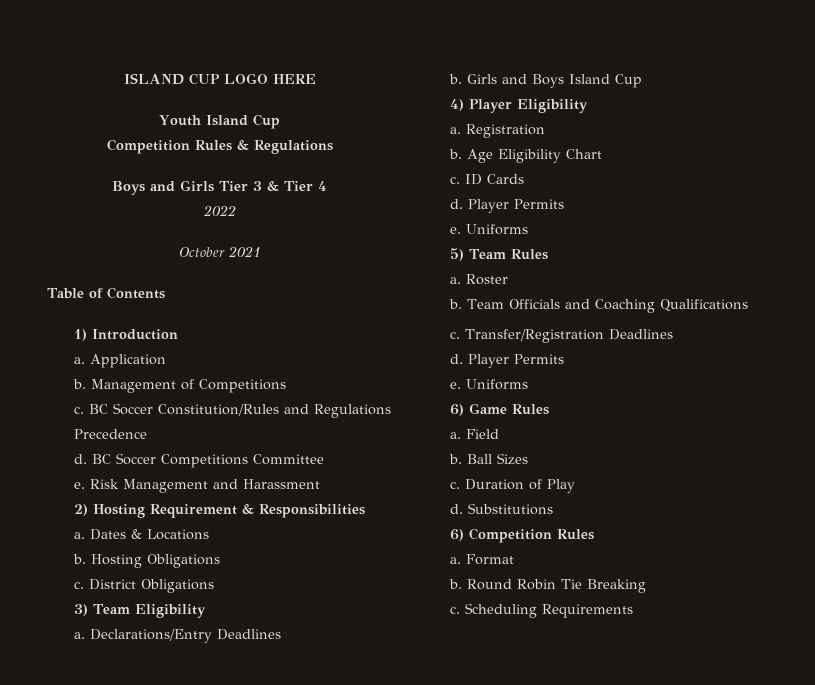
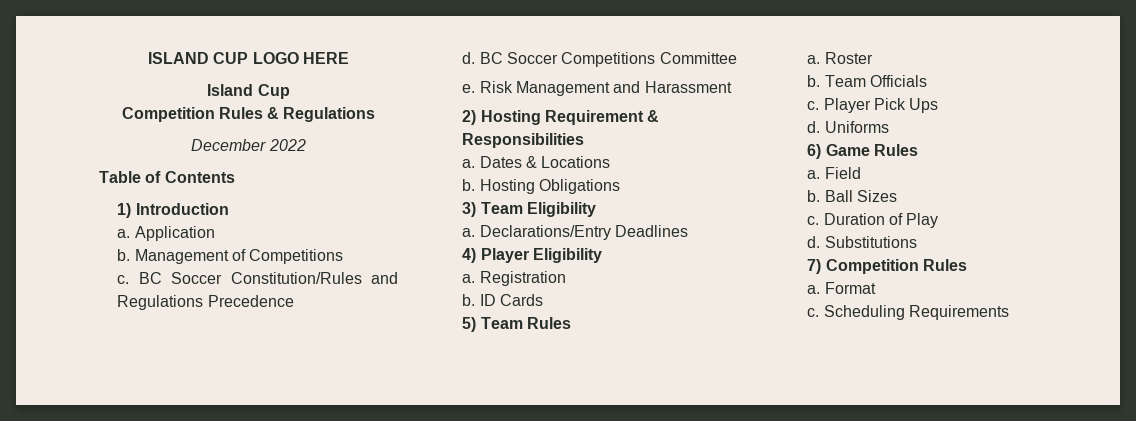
[159,115,202,126] Youth -> (349, 58) none
[112,180,327,195] Boys and Girls Tier 3 & Tier 4 // -> [191,139,267,151] December
[178,246,261,257] // October 2021 -> (306, 145) none
[74,579,215,593] // c. District Obligations -> (620, 186) none
[449,74,643,88] // b. Girls and Boys Island Cup -> (688, 231) none
[467,149,603,163] [450,174,525,185] [450,199,565,213] [450,224,529,235] Age Eligibility Chart // c. ID Cards // d. Player Permits // e. Uniforms -> [479,294,543,306] ID Cards
[565,299,749,313] [450,329,674,343] [450,354,565,368] [450,382,462,389] and Coaching Qualifications // c. Transfer/Registration Deadlines // d. Player Permits // e. -> [807,98,939,113] [807,121,821,133] // c. Player Pick Ups // d.
[450,529,465,541] 6) -> [807,259,822,274] 7)
[449,579,647,593] // b. Round Robin Tie Breaking -> (876, 288) none

